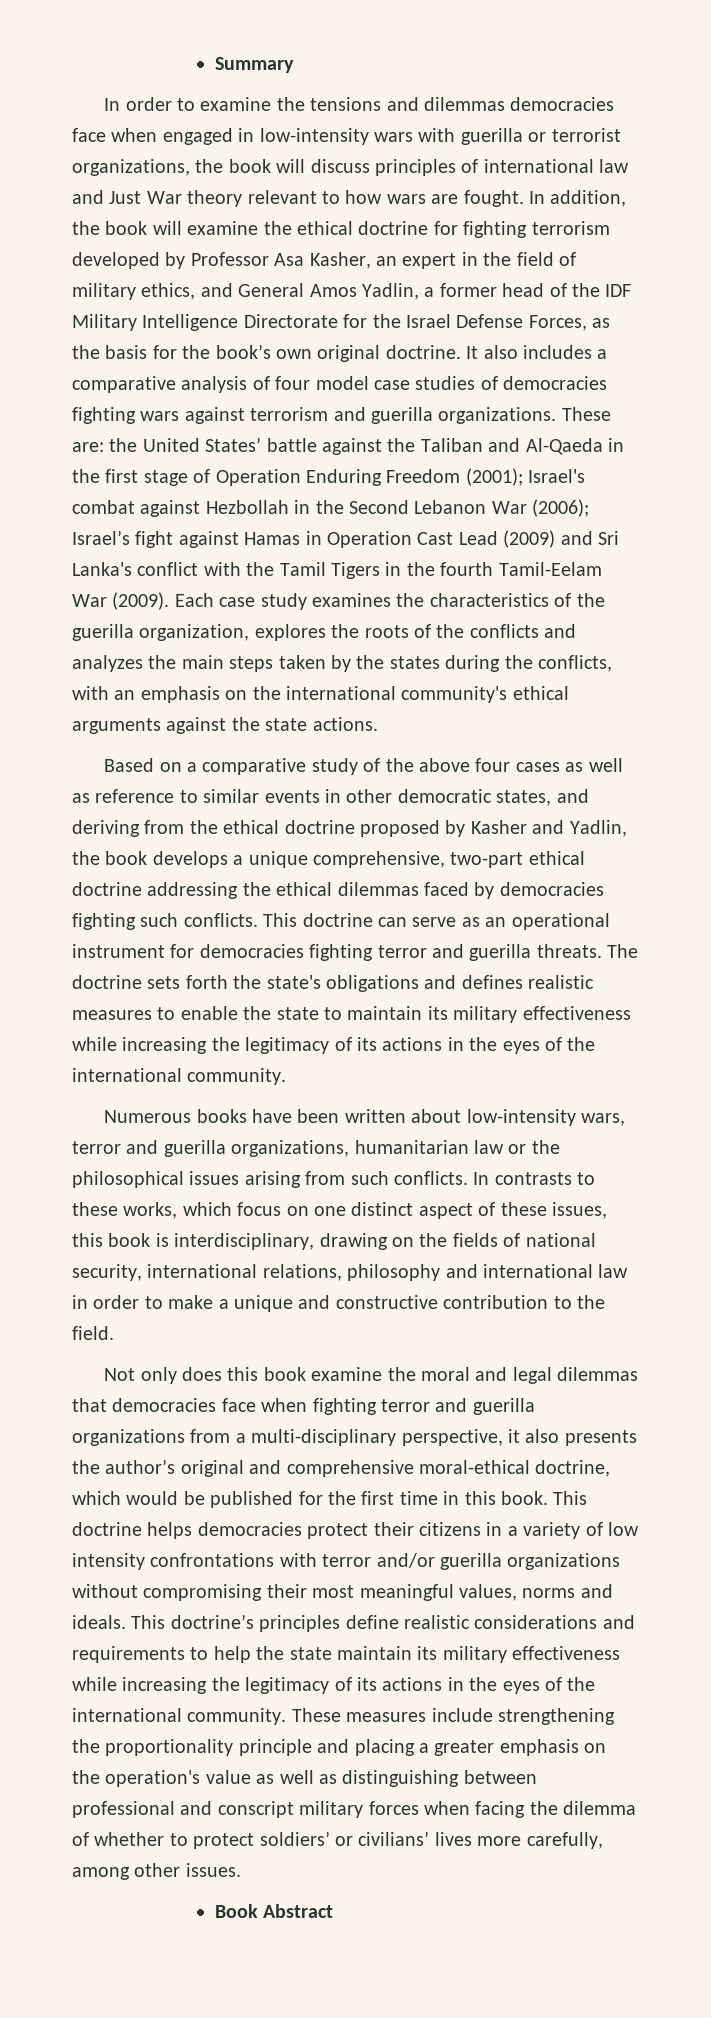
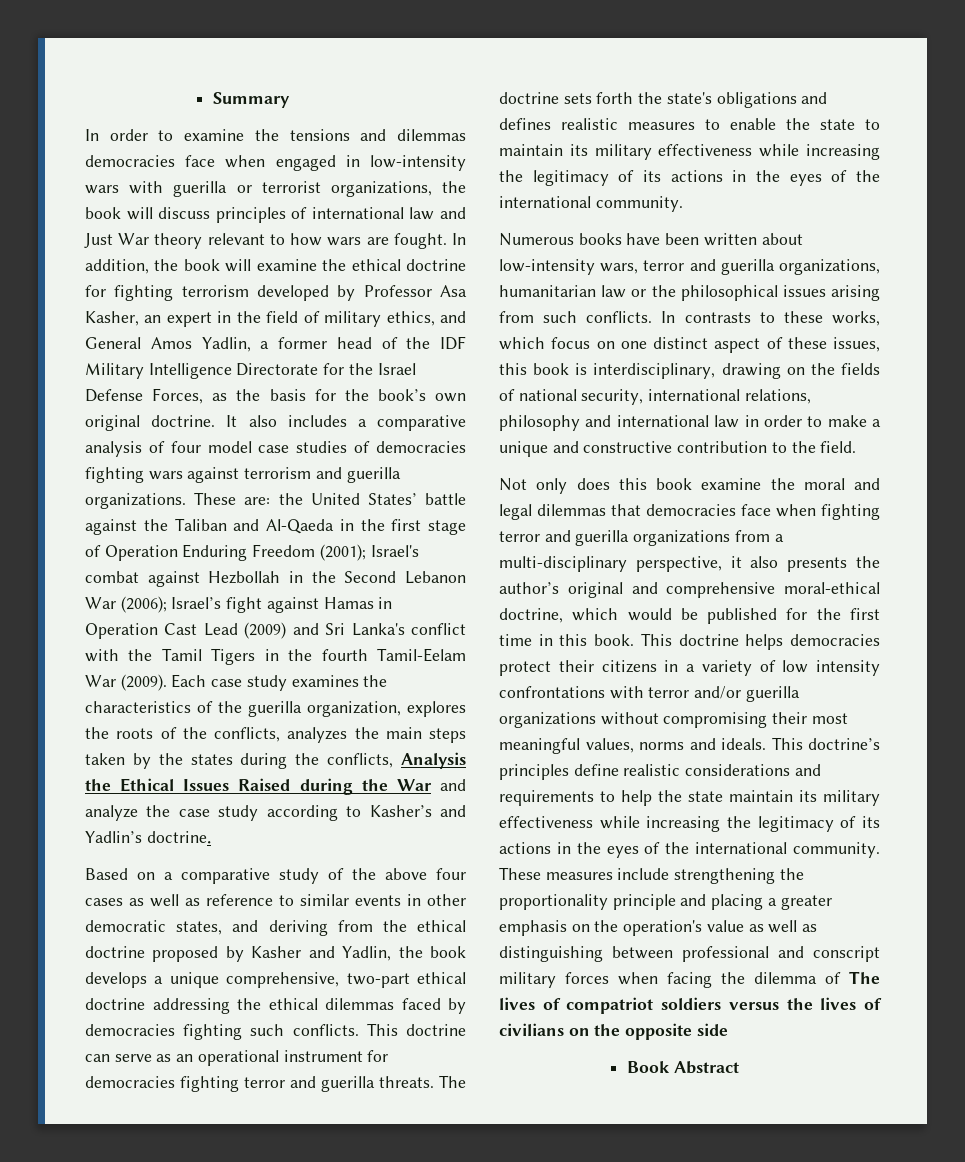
[469,624,577,638] conflicts and -> [214,727,280,742] conflicts,
[72,686,569,703] [72,717,378,734] with an emphasis on the international community's ethical arguments against the state actions. -> [401,752,466,769] [85,778,467,795] [85,805,467,821] [85,831,211,844] Analysis the Ethical Issues Raised during the War and analyze the case study according to Kasher’s and Yadlin’s doctrine.
[94,1831,603,1849] [72,1863,241,1880] whether to protect soldiers’ or civilians’ lives more carefully, among other issues. -> [849,971,880,984] [499,997,882,1014] [499,1023,728,1040] The lives of compatriot soldiers versus the lives of civilians on the opposite side

